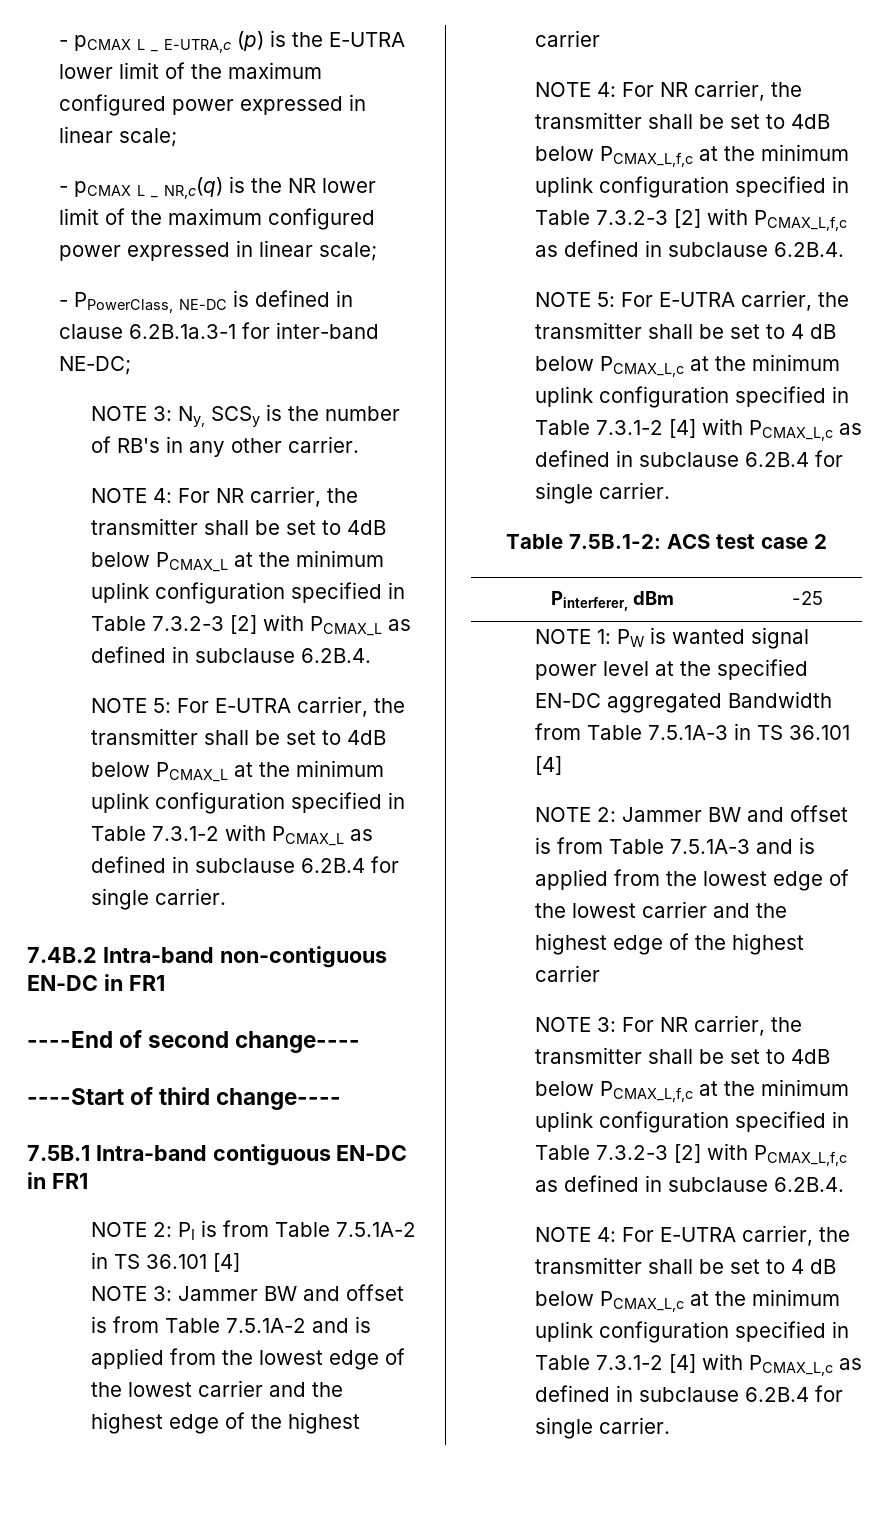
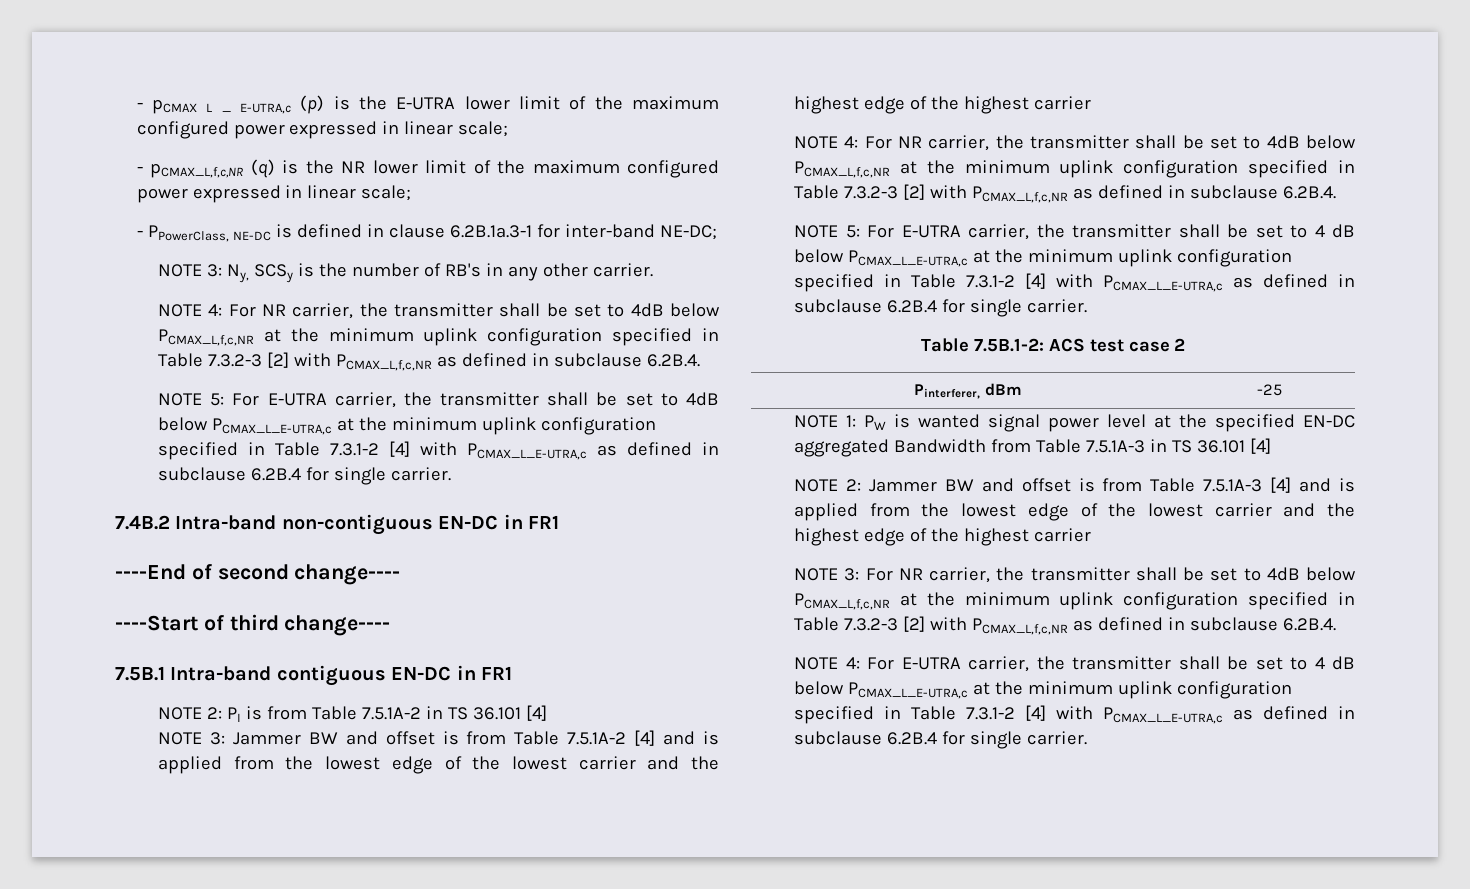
[73,181,145,197] [150,177,223,199] pCMAX L _ NR,c(q) -> [150,159,275,178] pCMAX_L,f,c,NR (q)
[155,552,228,572] PCMAX_L -> [158,329,255,346] PCMAX_L,f,c,NR
[309,616,382,636] PCMAX_L -> [335,354,432,371] PCMAX_L,f,c,NR
[155,760,384,782] [90,792,405,814] [90,824,344,846] PCMAX_L at the minimum uplink configuration specified in Table 7.3.1-2 with PCMAX_L -> [211,417,656,435] [158,441,588,460] PCMAX_L_E-UTRA,c at the minimum uplink configuration specified in Table 7.3.1-2 [4] with PCMAX_L_E-UTRA,c
(306, 1325) none -> [634,730,656,746] [4]
[599,146,693,167] PCMAX_L,f,c -> [794,161,891,178] PCMAX_L,f,c,NR
[753,210,847,231] PCMAX_L,f,c -> [971,186,1068,203] PCMAX_L,f,c,NR
[599,356,684,377] PCMAX_L,c -> [847,250,968,267] PCMAX_L_E-UTRA,c
[748,420,833,441] PCMAX_L,c -> [1103,275,1224,292] PCMAX_L_E-UTRA,c
(750, 846) none -> [1270,477,1292,493] [4]
[599,1081,693,1102] PCMAX_L,f,c -> [794,593,891,610] PCMAX_L,f,c,NR
[753,1145,847,1166] PCMAX_L,f,c -> [971,618,1068,635] PCMAX_L,f,c,NR
[599,1291,684,1312] PCMAX_L,c -> [847,682,968,699] PCMAX_L_E-UTRA,c
[748,1355,833,1376] PCMAX_L,c -> [1103,707,1224,724] PCMAX_L_E-UTRA,c

